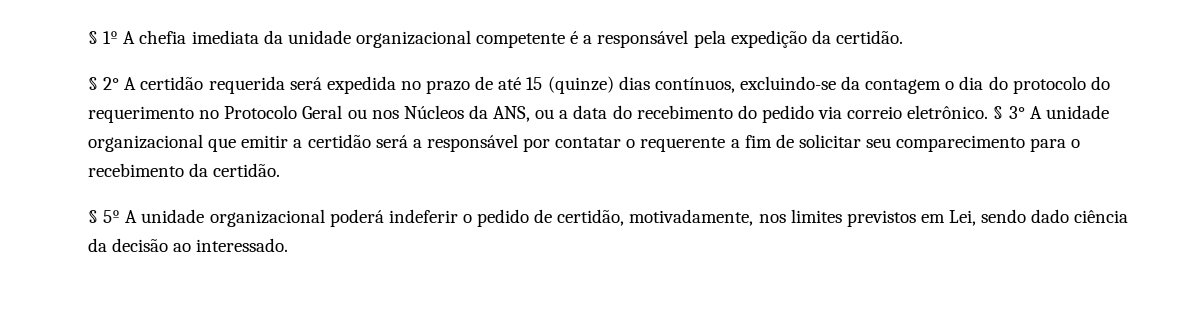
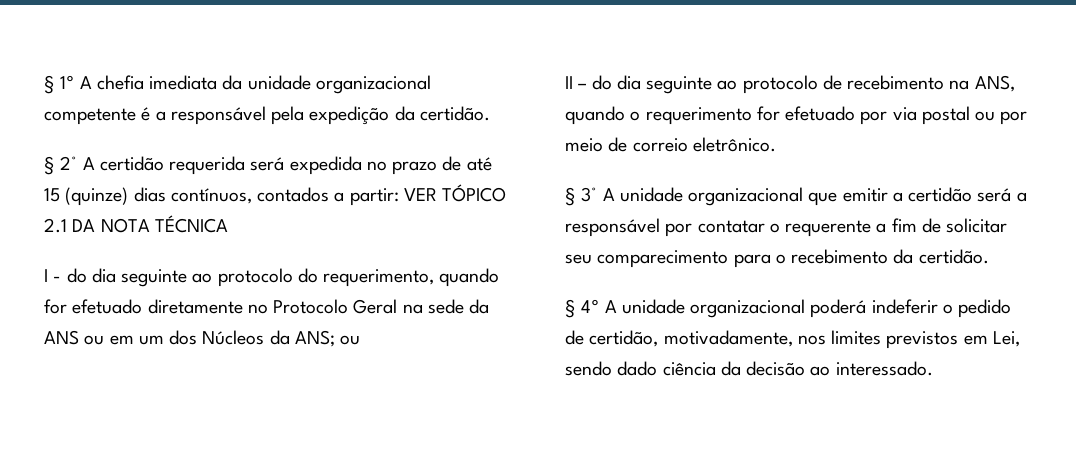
[739,76,1110,94] [88,105,843,123] excluindo-se da contagem o dia do protocolo do requerimento no Protocolo Geral ou nos Núcleos da ANS, ou a data do recebimento do pedido via -> [257,184,507,206] [44,215,228,233] [44,268,500,287] [44,299,490,314] [44,330,361,347] [565,75,1015,94] [565,106,1028,125] [565,137,628,152] contados a partir: VER TÓPICO 2.1 DA NOTA TÉCNICA // I - do dia seguinte ao protocolo do requerimento, quando for efetuado diretamente no Protocolo Geral na sede da ANS ou em um dos Núcleos da ANS; ou // II – do dia seguinte ao protocolo de recebimento na ANS, quando o requerimento for efetuado por via postal ou por meio de
(989, 112) none -> (776, 144) //
[103,210,121,223] 5º -> [581,299,600,313] 4º

